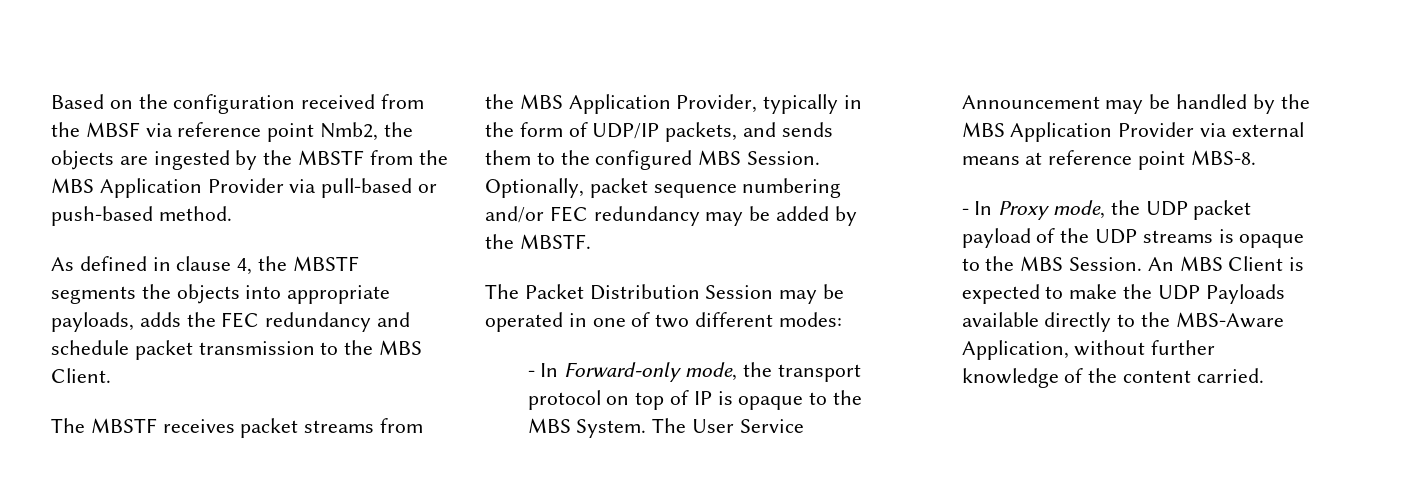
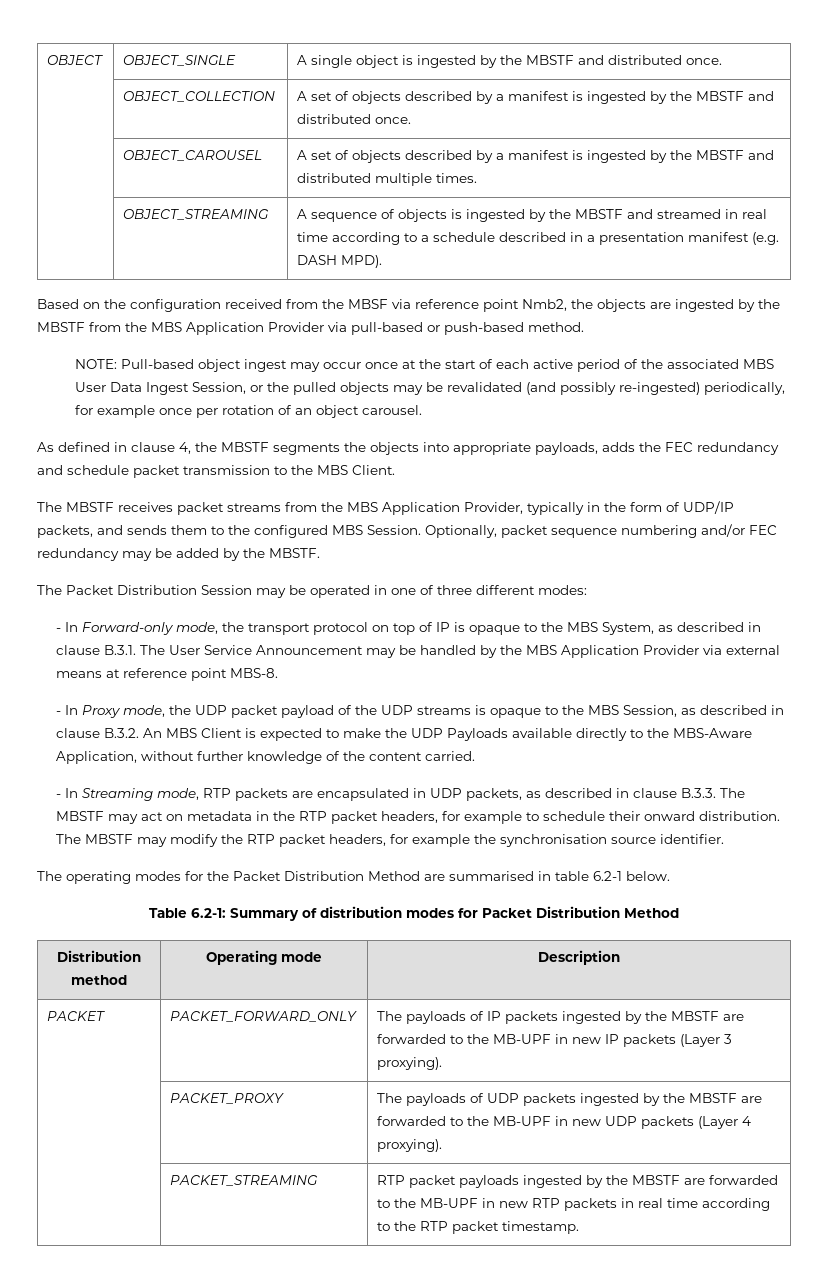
(51, 101) none -> [47,55,104,65] [123,55,237,66] [297,55,723,68] [123,91,276,102] [297,91,775,104] [297,114,412,124] [123,150,263,161] [297,150,775,163] [297,173,478,186] [123,209,270,220] [297,209,768,222] [297,232,780,245] [297,255,383,268] OBJECT | OBJECT_SINGLE | A single object is ingested by the MBSTF and distributed once. // | OBJECT_COLLECTION | A set of objects described by a manifest is ingested by the MBSTF and distributed once. // | OBJECT_CAROUSEL | A set of objects described by a manifest is ingested by the MBSTF and distributed multiple times. // | OBJECT_STREAMING | A sequence of objects is ingested by the MBSTF and streamed in real time according to a schedule described in a presentation manifest (e.g. DASH MPD). //
(232, 213) none -> [74,359,774,372] [74,382,785,395] [74,405,422,418] // NOTE: Pull-based object ingest may occur once at the start of each active period of the associated MBS User Data Ingest Session, or the pulled objects may be revalidated (and possibly re-ingested) periodically, for example once per rotation of an object carousel.
[655,314,690,328] two -> [437,585,472,595] three
[576,419,647,438] System. -> [601,622,761,635] [55,645,136,655] System, as described in clause B.3.1.
[1068,257,1142,271] Session. -> [622,705,784,717] [55,728,139,738] Session, as described in clause B.3.2.
(1264, 375) none -> [55,788,745,801] [55,811,780,824] [55,834,724,847] [37,871,670,884] [149,906,679,921] [57,950,141,962] [71,975,127,985] [206,950,322,965] [538,950,620,965] [47,1011,106,1021] [170,1011,358,1022] [377,1011,745,1024] [377,1034,733,1047] [377,1057,443,1070] [170,1093,285,1104] [377,1093,763,1106] [377,1116,752,1129] [377,1139,443,1152] [170,1175,319,1186] [377,1175,779,1188] [377,1198,771,1211] [377,1221,580,1234] // - In Streaming mode, RTP packets are encapsulated in UDP packets, as described in clause B.3.3. The MBSTF may act on metadata in the RTP packet headers, for example to schedule their onward distribution. The MBSTF may modify the RTP packet headers, for example the synchronisation source identifier. // The operating modes for the Packet Distribution Method are summarised in table 6.2-1 below. // Table 6.2-1: Summary of distribution modes for Packet Distribution Method // Distribution method | Operating mode | Description // PACKET | PACKET_FORWARD_ONLY | The payloads of IP packets ingested by the MBSTF are forwarded to the MB-UPF in new IP packets (Layer 3 proxying). // | PACKET_PROXY | The payloads of UDP packets ingested by the MBSTF are forwarded to the MB-UPF in new UDP packets (Layer 4 proxying). // | PACKET_STREAMING | RTP packet payloads ingested by the MBSTF are forwarded to the MB-UPF in new RTP packets in real time according to the RTP packet timestamp.

